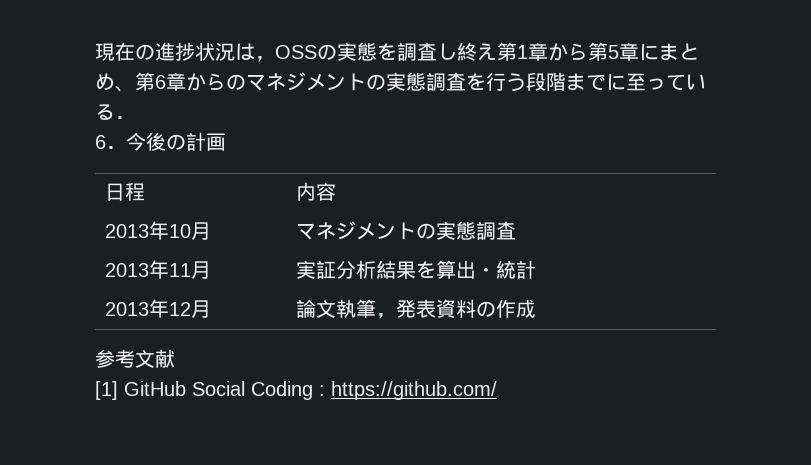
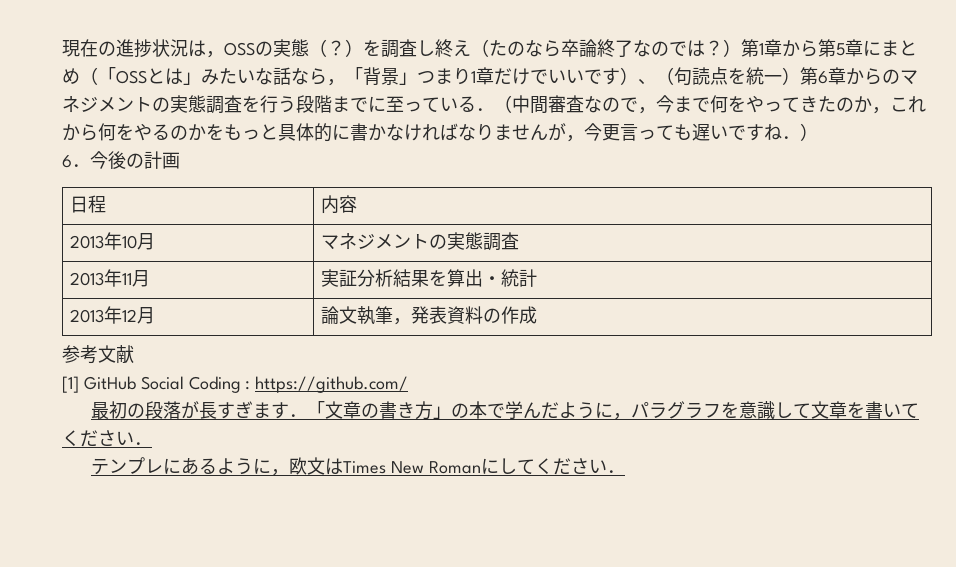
(377, 51) none -> [309,39,363,57] （？）
(497, 52) none -> [471,39,741,57] （たのなら卒論終了なのでは？）
[115,86,135,92] 、 -> [80,67,800,86] （「OSSとは」みたいな話なら，「背景」つまり1章だけでいいです）、（句読点を統一）
(135, 117) none -> [494,95,926,114] [62,123,818,142] （中間審査なので，今まで何をやってきたのか，これから何をやるのかをもっと具体的に書かなければなりませんが，今更言っても遅いですね．）
(497, 390) none -> [90,401,919,420] [62,430,152,447] [90,457,625,476] // 最初の段落が長すぎます．「文章の書き方」の本で学んだように，パラグラフを意識して文章を書いてください． // テンプレにあるように，欧文はTimes New Romanにしてください．

